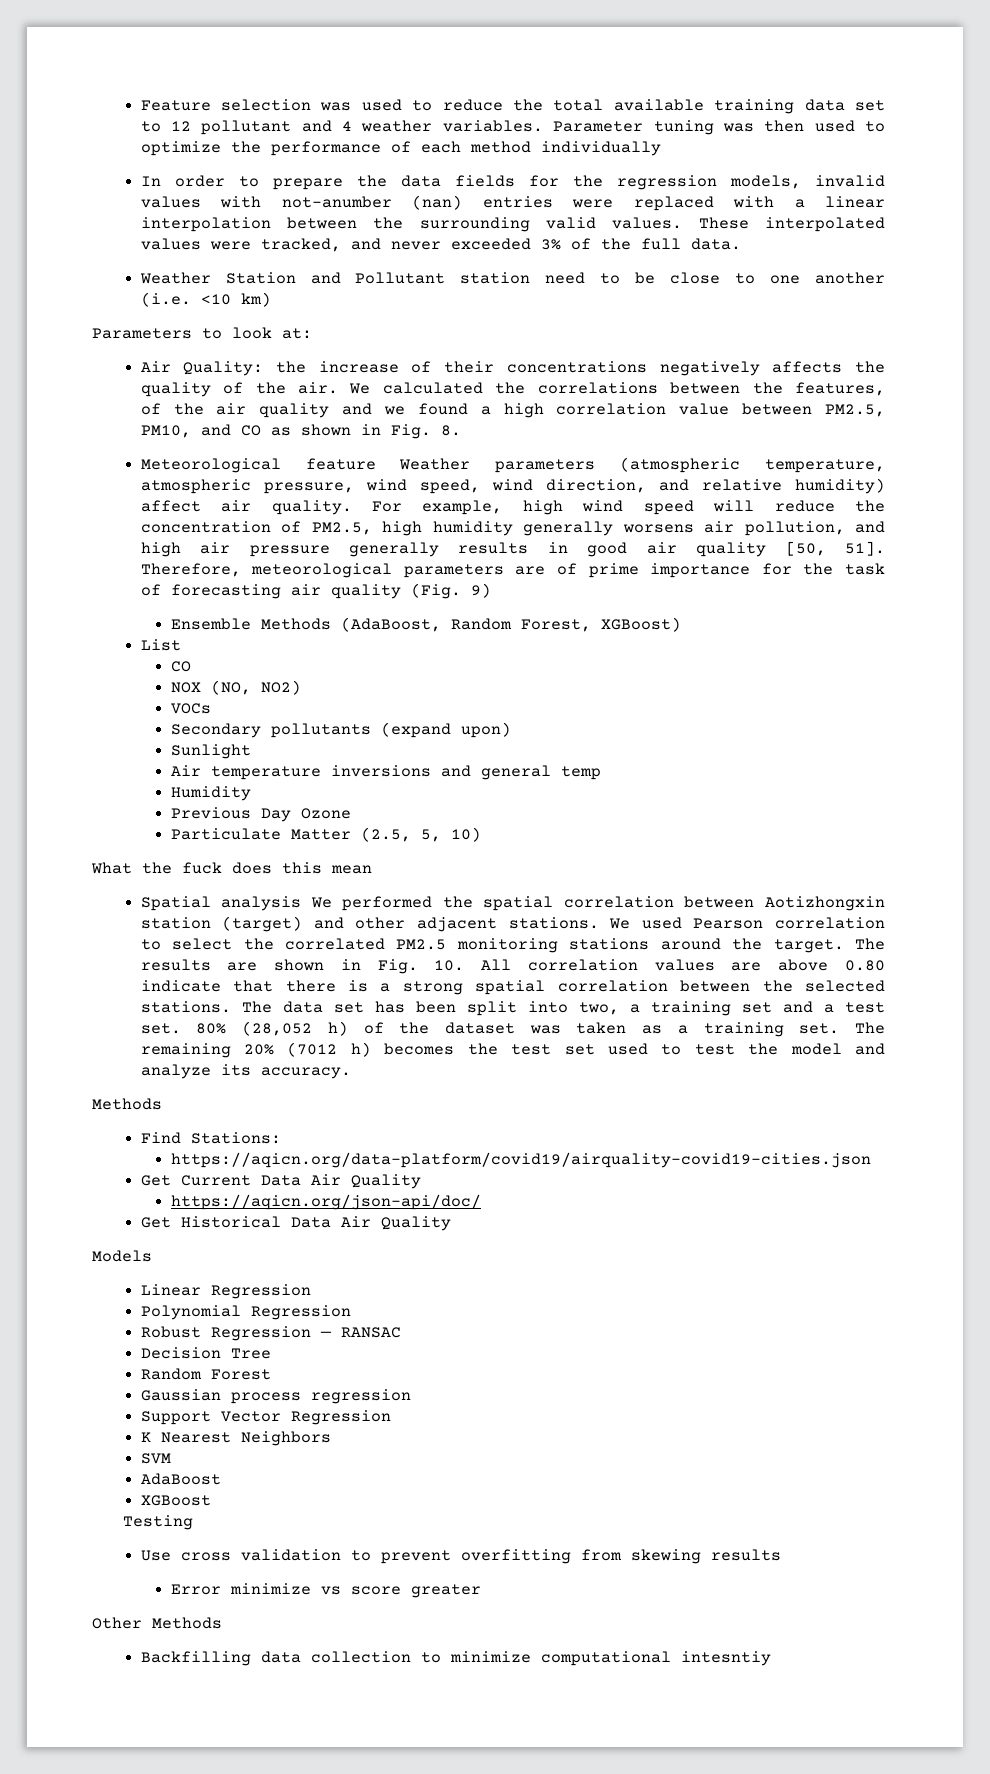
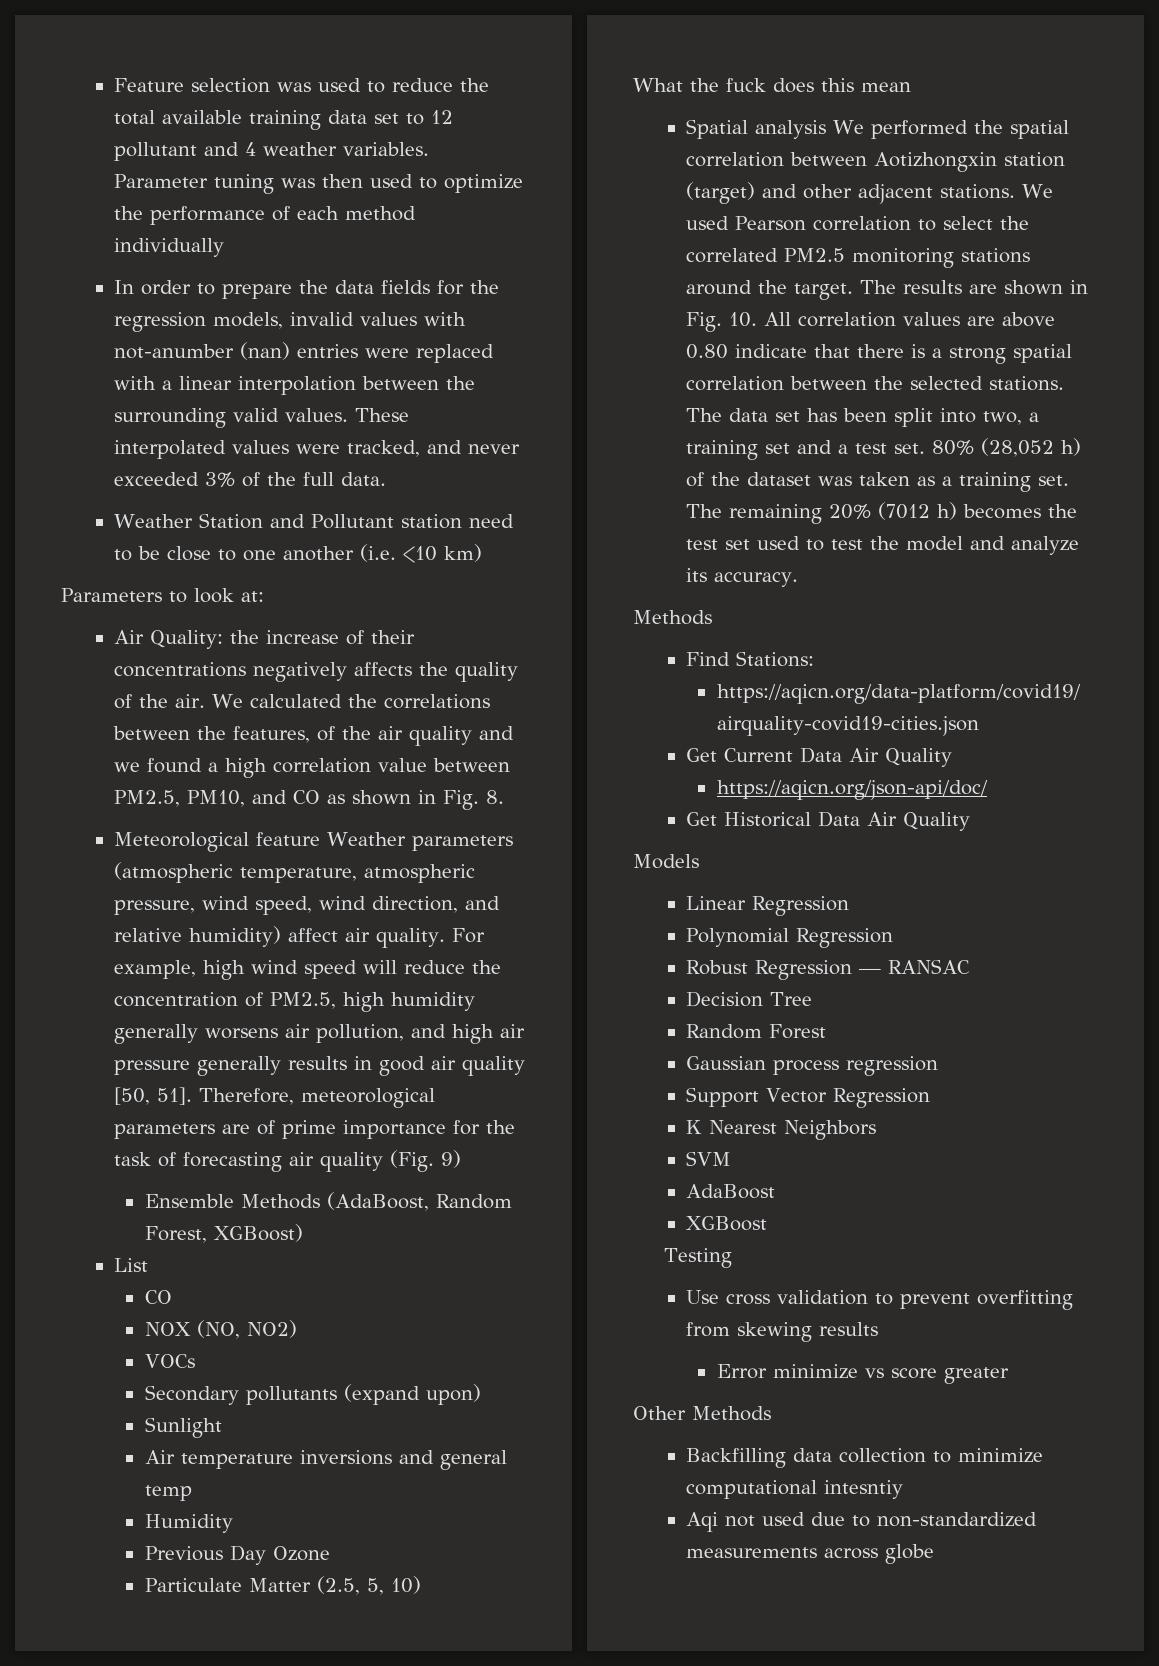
(771, 1658) none -> [686,1512,1038,1532] [686,1544,935,1564] // Aqi not used due to non-standardized measurements across globe

